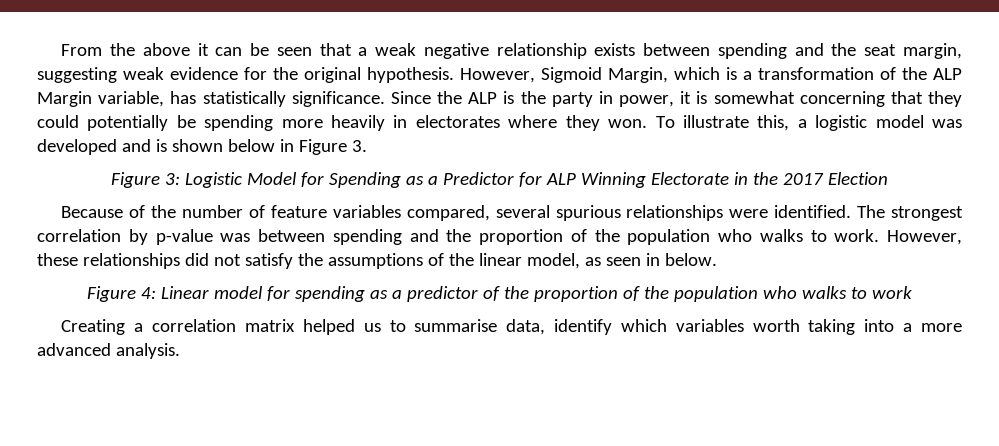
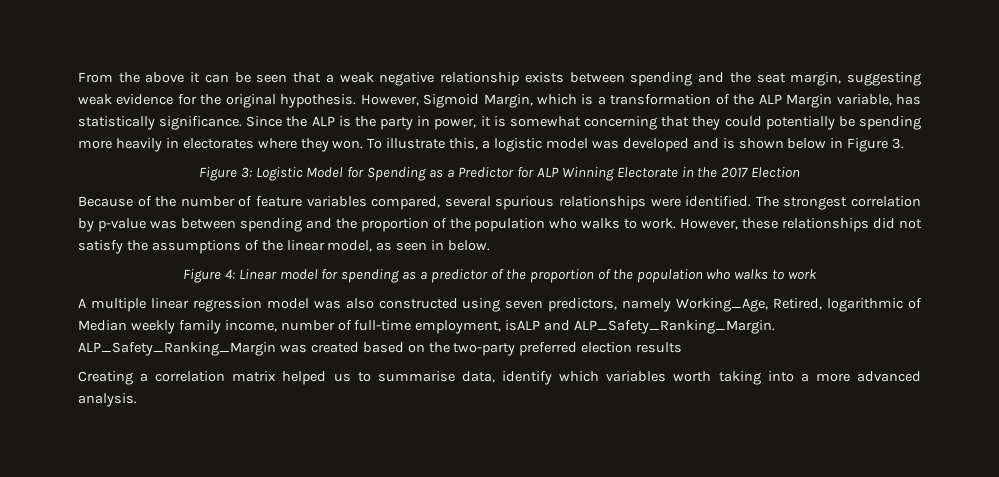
(912, 292) none -> [78,298,922,312] [78,320,776,334] [78,342,683,356] // A multiple linear regression model was also constructed using seven predictors, namely Working_Age, Retired, logarithmic of Median weekly family income, number of full-time employment, isALP and ALP_Safety_Ranking_Margin. ALP_Safety_Ranking_Margin was created based on the two-party preferred election results

